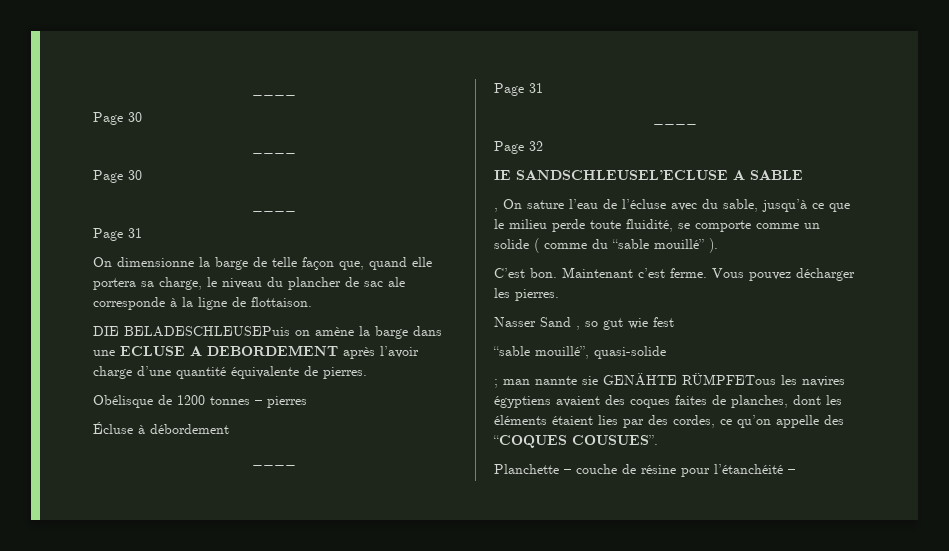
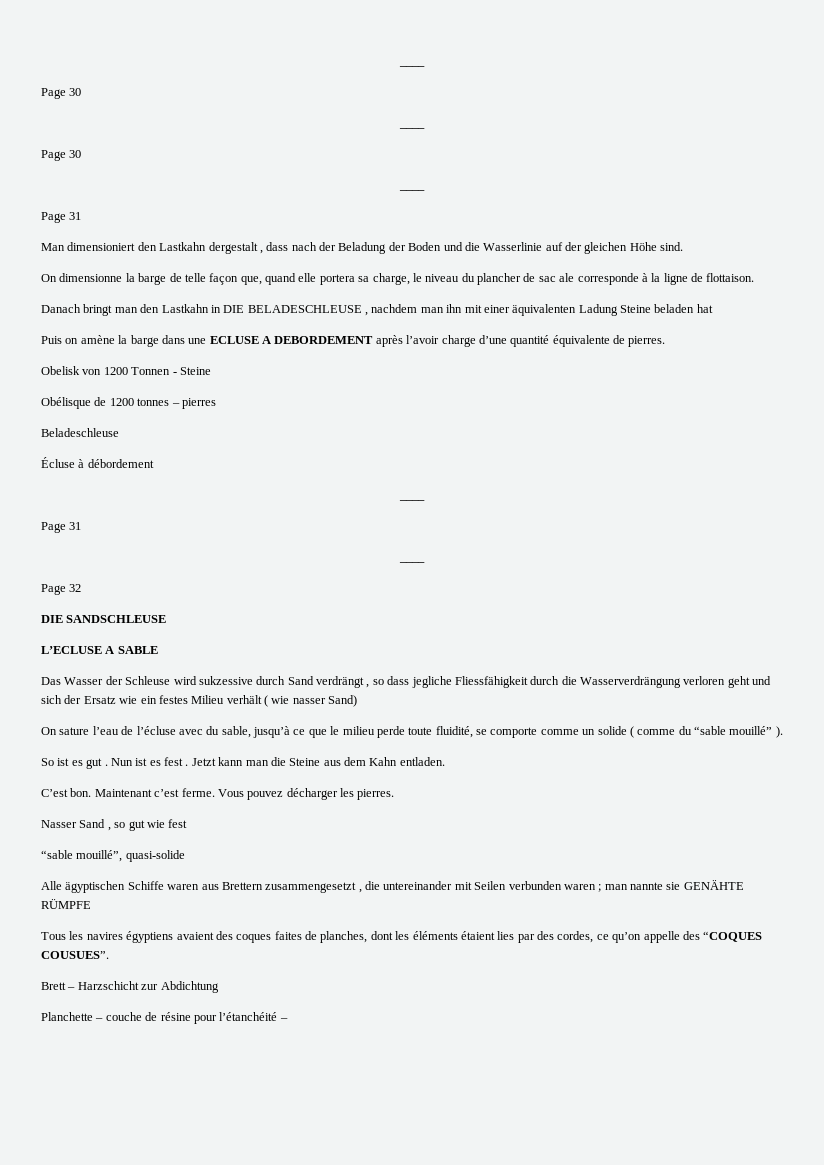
(142, 233) none -> [41,242,684,254] // Man dimensioniert den Lastkahn dergestalt , dass nach der Beladung der Boden und die Wasserlinie auf der gleichen Höhe sind.
[93,326,290,337] DIE BELADESCHLEUSEPuis -> [41,304,713,316] [41,336,62,344] Danach bringt man den Lastkahn in DIE BELADESCHLEUSE , nachdem man ihn mit einer äquivalenten Ladung Steine beladen hat // Puis
(367, 373) none -> [41,366,211,375] // Obelisk von 1200 Tonnen - Steine
(307, 402) none -> [41,428,119,437] // Beladeschleuse
[494,170,728,180] IE SANDSCHLEUSEL’ECLUSE -> [41,615,167,623] [41,646,102,654] DIE SANDSCHLEUSE // L’ECLUSE
[494,208,498,212] , -> [41,676,772,688] [41,695,358,707] Das Wasser der Schleuse wird sukzessive durch Sand verdrängt , so dass jegliche Fliessfähigkeit durch die Wasserverdrängung verloren geht und sich der Ersatz wie ein festes Milieu verhält ( wie nasser Sand) //
(718, 245) none -> [41,757,445,769] // So ist es gut . Nun ist es fest . Jetzt kann man die Steine aus dem Kahn entladen.
(666, 352) none -> [41,881,596,893] Alle ägyptischen Schiffe waren aus Brettern zusammengesetzt , die untereinander mit Seilen verbunden waren
[682,373,776,385] RÜMPFETous -> [41,899,91,909] [41,932,66,940] RÜMPFE // Tous
(658, 440) none -> [41,981,219,993] // Brett – Harzschicht zur Abdichtung

